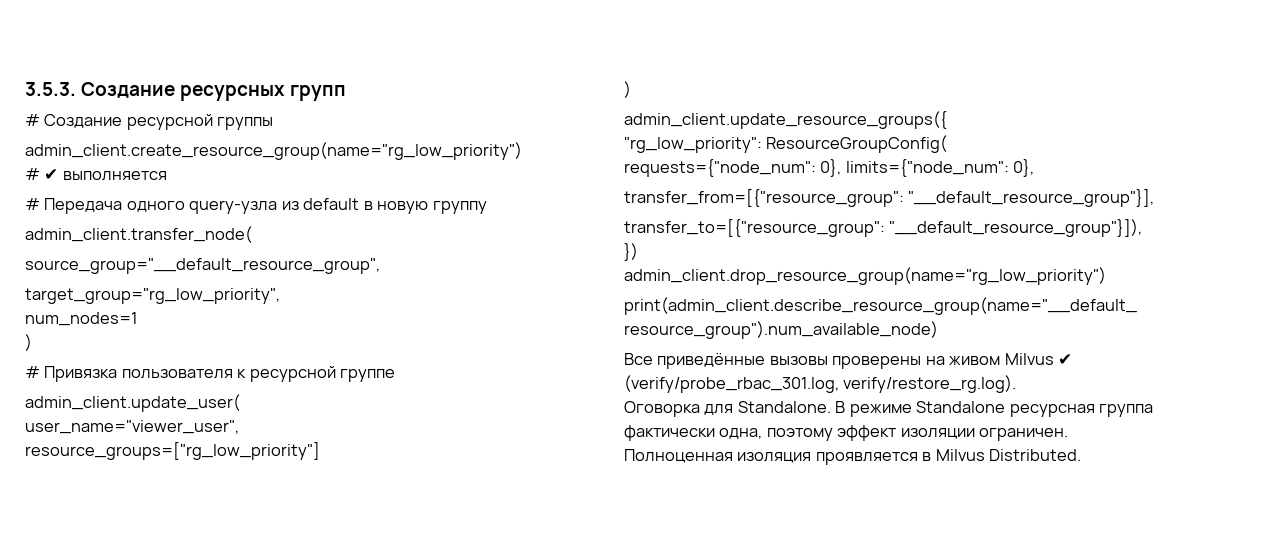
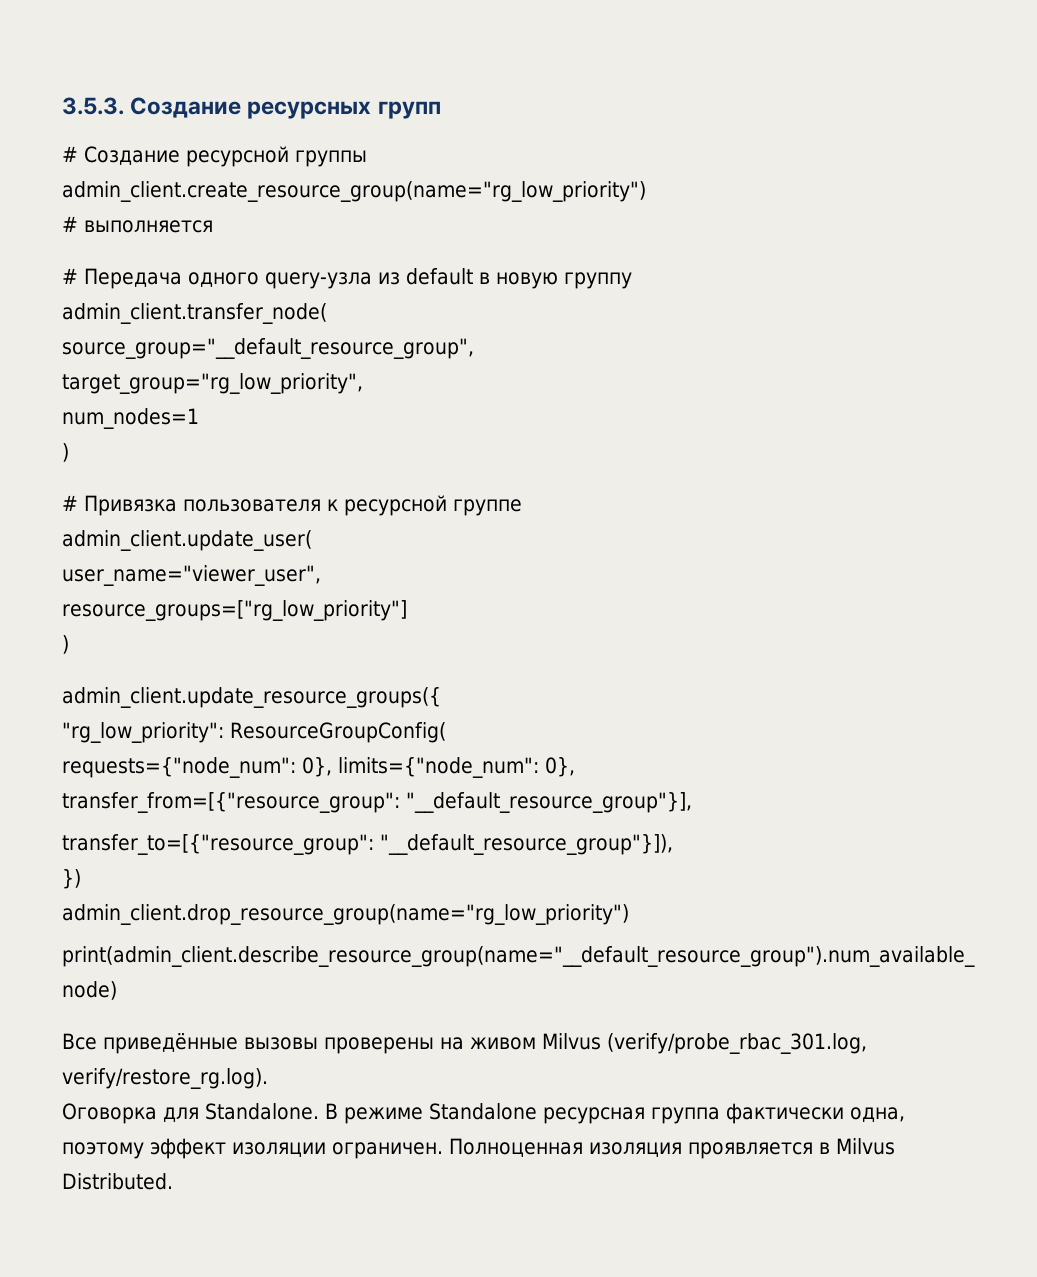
[44,169,59,180] ✔ -> (78, 224) none
[1058,354,1073,365] ✔ -> (601, 1041) none

